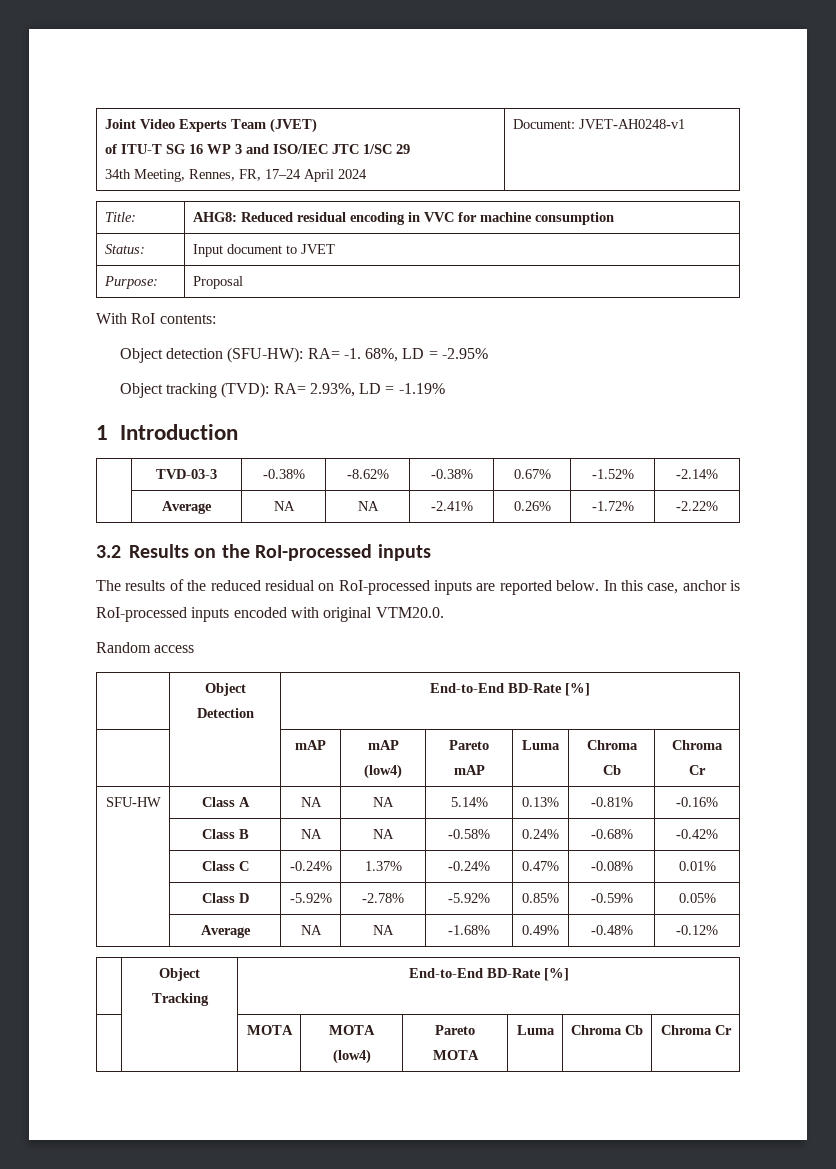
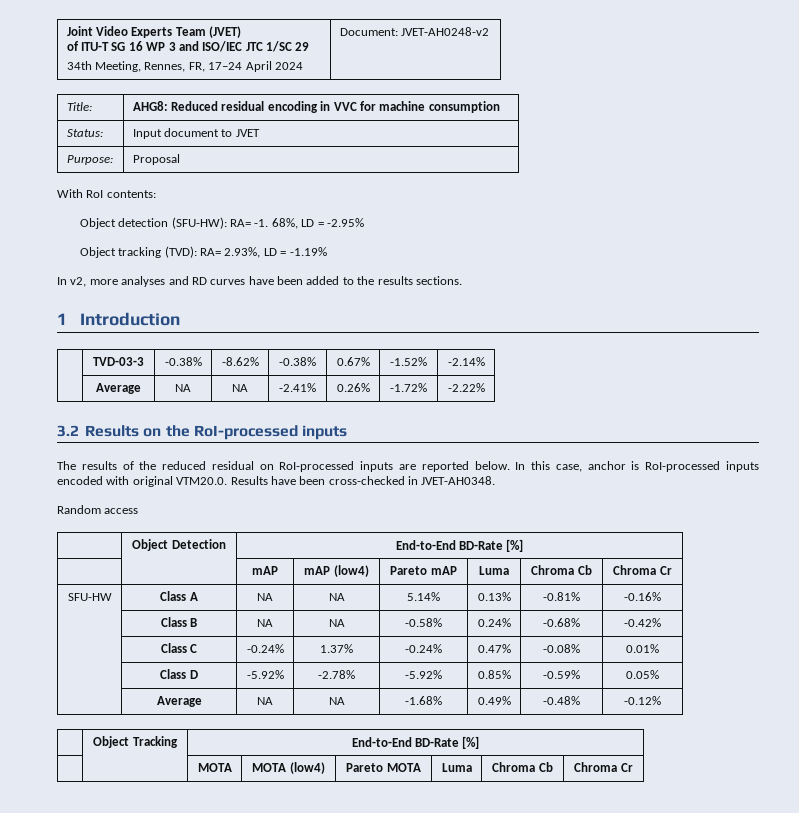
[578,119,685,129] JVET-AH0248-v1 -> [401,27,490,36] JVET-AH0248-v2
(445, 388) none -> [57,276,462,287] // In v2, more analyses and RD curves have been added to the results sections.
(444, 612) none -> [230,476,496,485] Results have been cross-checked in JVET-AH0348.

